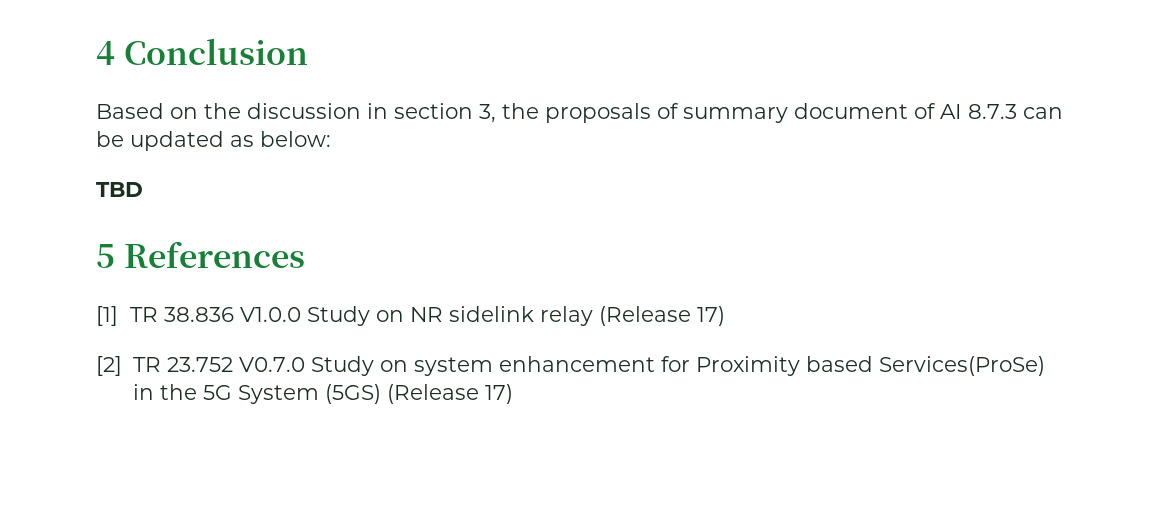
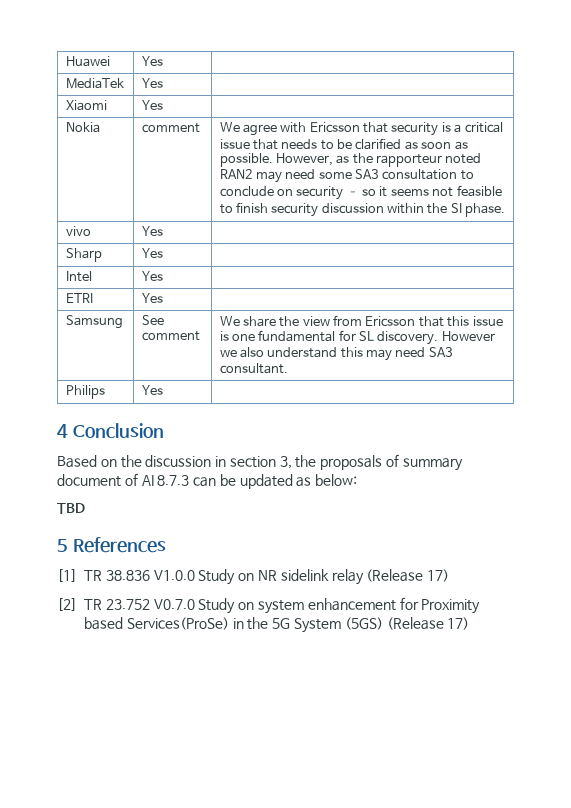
(96, 53) none -> [65,56,110,67] [141,56,163,66] [65,78,124,89] [141,78,163,88] [65,100,107,111] [141,100,163,110] [65,122,100,133] [141,123,200,133] [219,122,503,136] [219,138,468,150] [219,153,482,167] [219,169,474,183] [219,185,502,200] [219,202,506,217] [65,226,91,236] [141,226,163,236] [65,248,102,262] [141,248,163,258] [65,271,92,282] [141,271,163,281] [65,293,93,303] [141,293,163,303] [65,315,123,329] [141,315,164,325] [141,331,200,341] [219,315,503,327] [219,330,495,345] [219,347,453,361] [219,363,288,374] [65,385,105,399] [141,385,163,395] Huawei | Yes | // MediaTek | Yes | // Xiaomi | Yes | // Nokia | comment | We agree with Ericsson that security is a critical issue that needs to be clarified as soon as possible. However, as the rapporteur noted RAN2 may need some SA3 consultation to conclude on security – so it seems not feasible to finish security discussion within the SI phase. // vivo | Yes | // Sharp | Yes | // Intel | Yes | // ETRI | Yes | // Samsung | See comment | We share the view from Ericsson that this issue is one fundamental for SL discovery. However we also understand this may need SA3 consultant. // Philips | Yes | //

